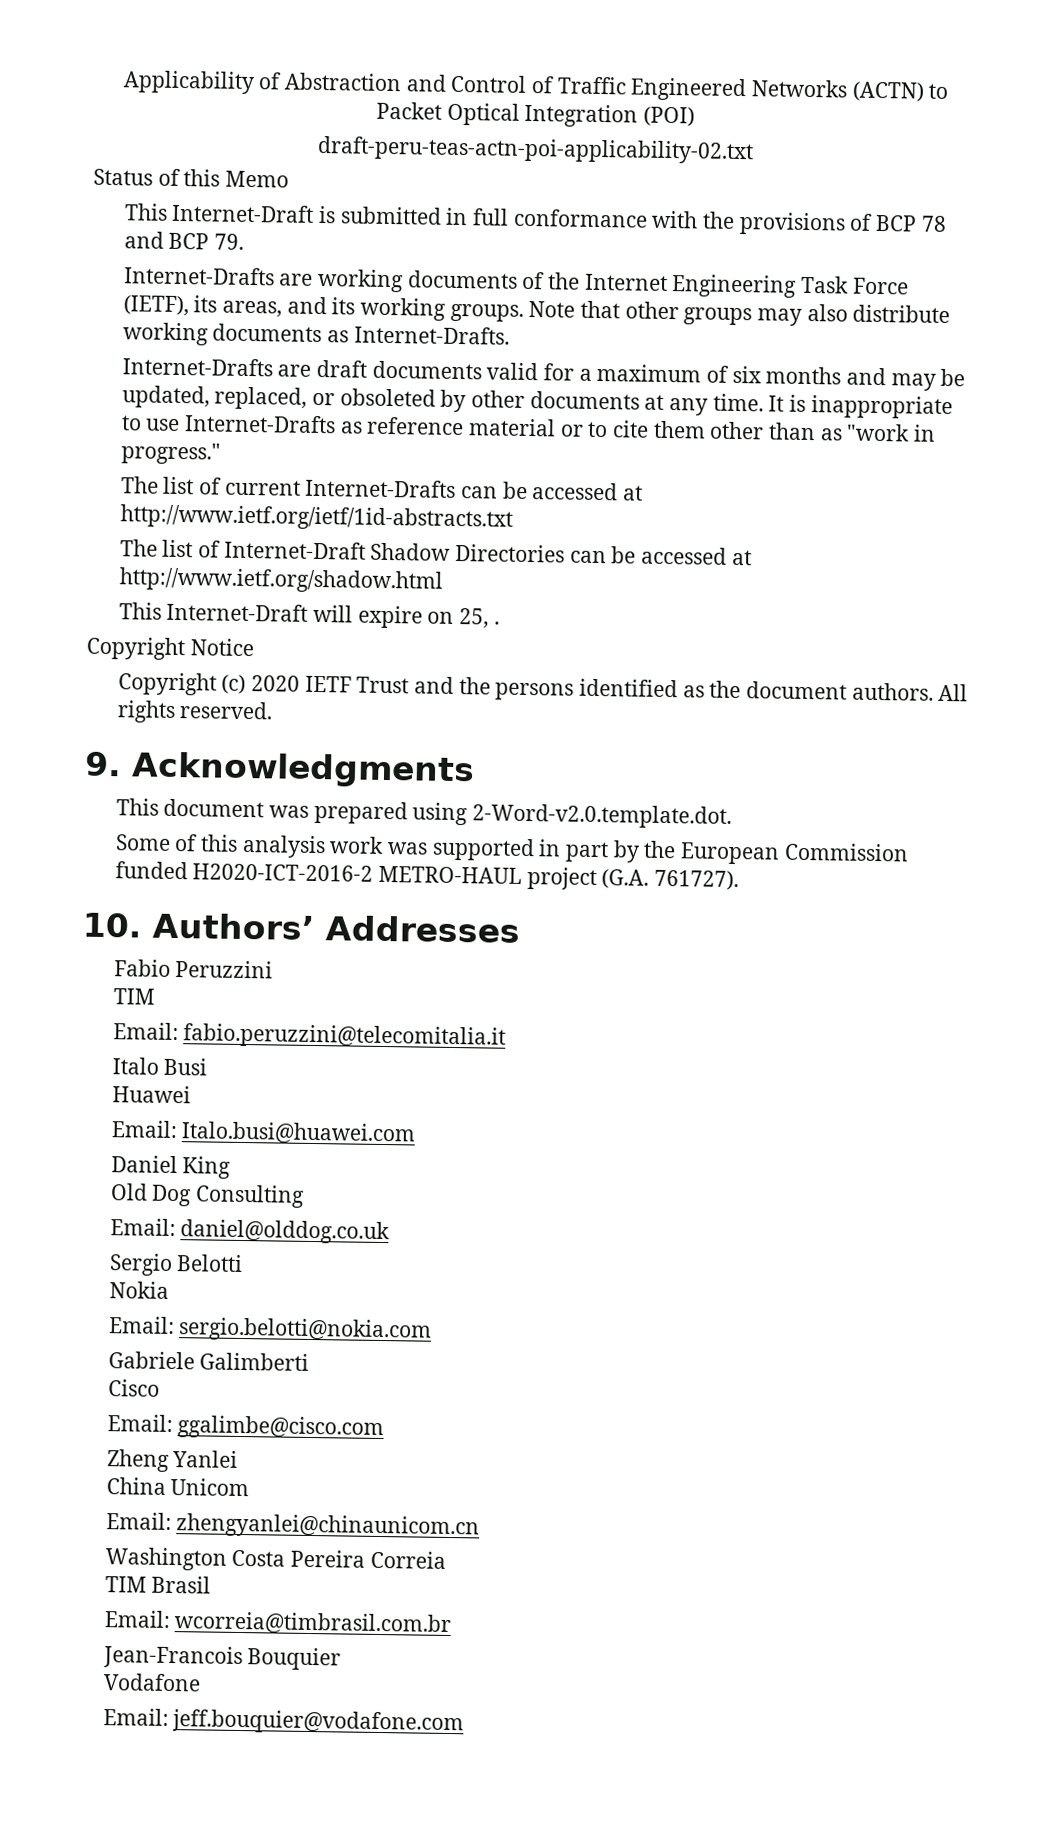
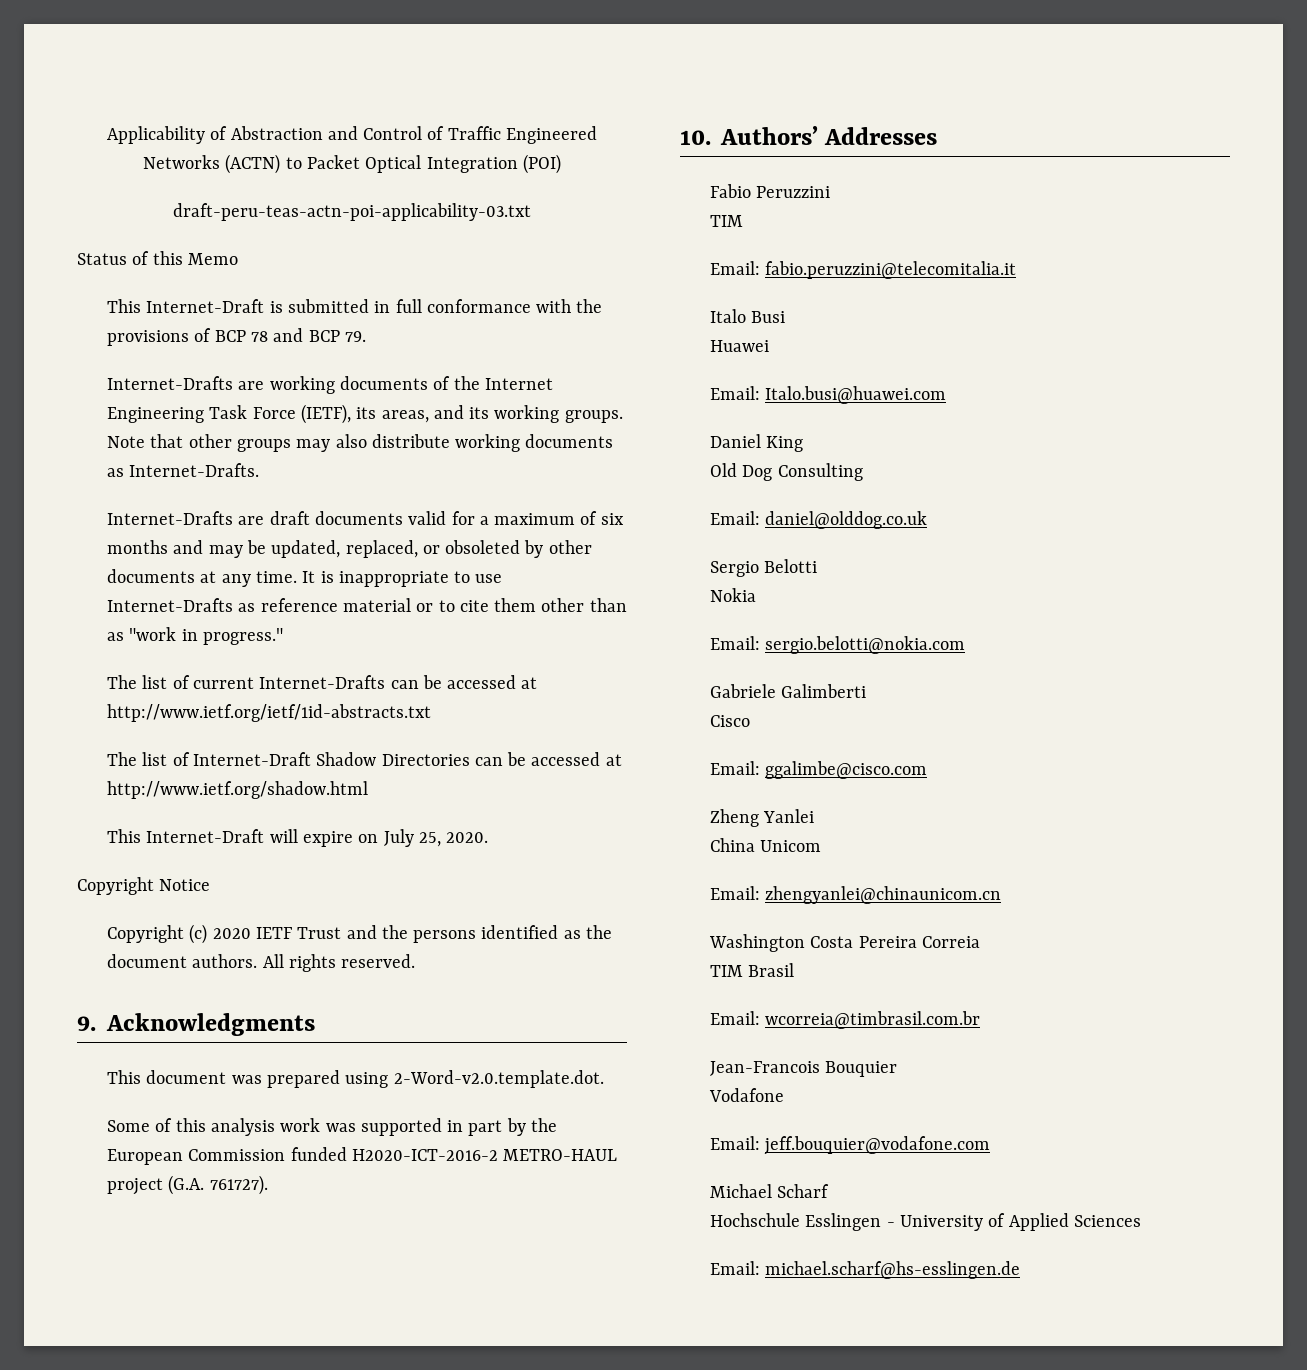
[316,135,754,165] draft-peru-teas-actn-poi-applicability-02.txt -> [173,203,531,221] draft-peru-teas-actn-poi-applicability-03.txt
[459,608,500,629] 25, . -> [383,829,489,847] July 25, 2020.
(465, 1722) none -> [710,1184,830,1198] [710,1213,1141,1231] [710,1261,1021,1279] // Michael Scharf // Hochschule Esslingen - University of Applied Sciences // Email: michael.scharf@hs-esslingen.de

